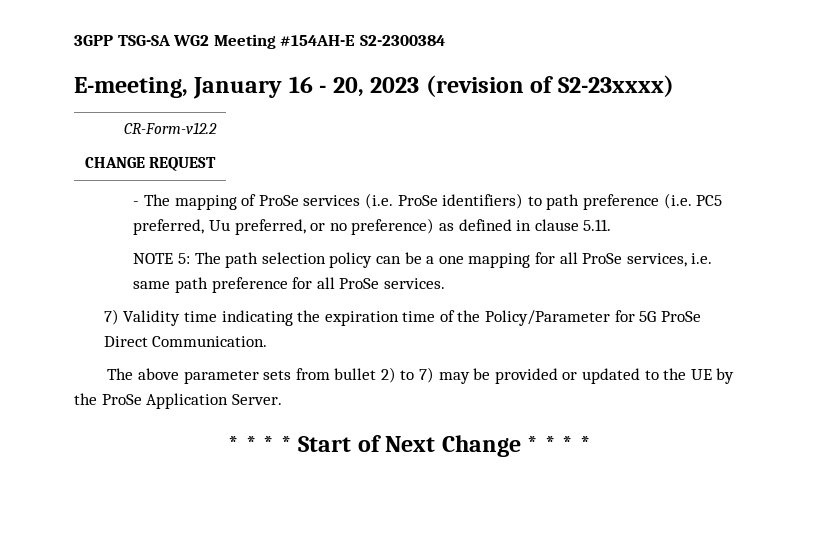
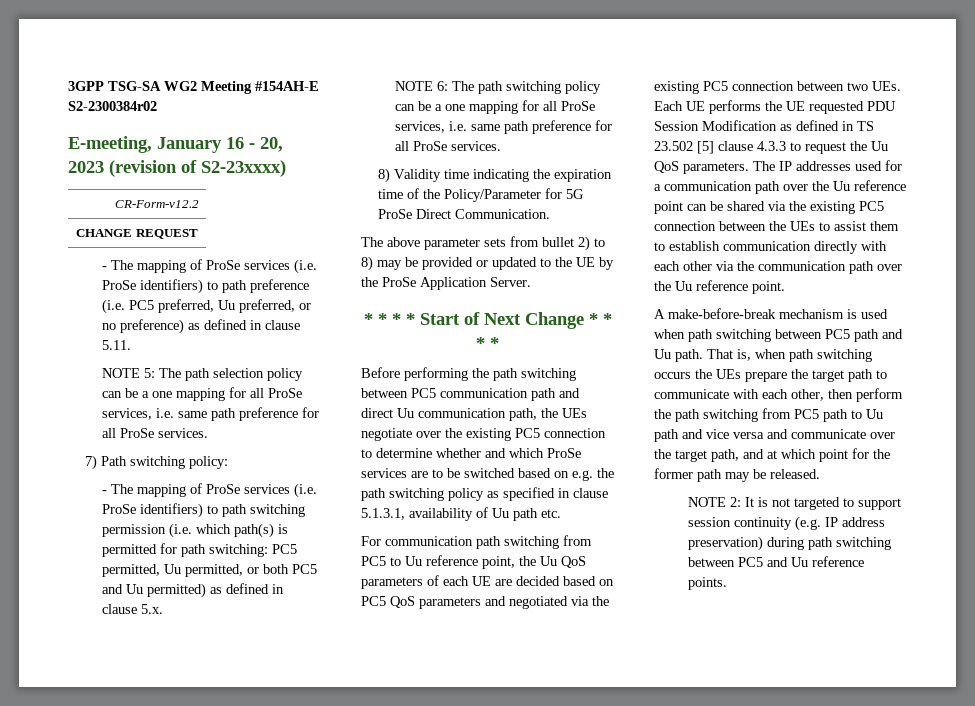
[359,35,445,46] S2-2300384 -> [68,101,157,111] S2-2300384r02
(119, 317) none -> [101,456,229,469] [102,483,318,498] [102,503,306,518] [102,523,289,538] [102,543,298,557] [102,564,318,577] [102,583,285,598] [102,604,164,614] [395,81,602,94] [395,100,596,114] [395,120,613,134] [395,141,502,151] [378,168,391,183] Path switching policy: // - The mapping of ProSe services (i.e. ProSe identifiers) to path switching permission (i.e. which path(s) is permitted for path switching: PC5 permitted, Uu permitted, or both PC5 and Uu permitted) as defined in clause 5.x. // NOTE 6: The path switching policy can be a one mapping for all ProSe services, i.e. same path preference for all ProSe services. // 8)
[419,367,435,383] 7) -> [361,256,373,271] 8)
(591, 444) none -> [361,367,576,381] [361,388,580,401] [361,408,587,421] [361,428,606,441] [361,448,581,458] [361,468,614,481] [361,487,608,501] [361,507,561,521] [361,535,592,549] [361,555,586,569] [361,575,614,589] [361,596,609,609] [654,81,901,94] [654,100,896,114] [654,120,874,131] [654,141,888,154] [654,160,902,174] [654,180,906,194] [654,201,884,214] [654,221,899,231] [654,241,887,254] [654,261,902,274] [654,280,785,294] [654,308,888,319] [654,329,903,342] [654,349,872,362] [654,369,887,382] [654,388,903,402] [654,408,883,422] [654,429,895,442] [654,448,890,462] [654,468,820,482] [688,497,902,510] [688,516,886,531] [688,536,892,551] [688,556,865,567] [688,577,728,590] // Before performing the path switching between PC5 communication path and direct Uu communication path, the UEs negotiate over the existing PC5 connection to determine whether and which ProSe services are to be switched based on e.g. the path switching policy as specified in clause 5.1.3.1, availability of Uu path etc. // For communication path switching from PC5 to Uu reference point, the Uu QoS parameters of each UE are decided based on PC5 QoS parameters and negotiated via the existing PC5 connection between two UEs. Each UE performs the UE requested PDU Session Modification as defined in TS 23.502 [5] clause 4.3.3 to request the Uu QoS parameters. The IP addresses used for a communication path over the Uu reference point can be shared via the existing PC5 connection between the UEs to assist them to establish communication directly with each other via the communication path over the Uu reference point. // A make-before-break mechanism is used when path switching between PC5 path and Uu path. That is, when path switching occurs the UEs prepare the target path to communicate with each other, then perform the path switching from PC5 path to Uu path and vice versa and communicate over the target path, and at which point for the former path may be released. // NOTE 2: It is not targeted to support session continuity (e.g. IP address preservation) during path switching between PC5 and Uu reference points.

